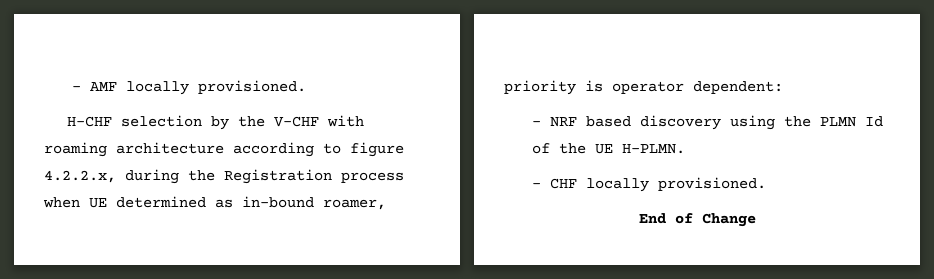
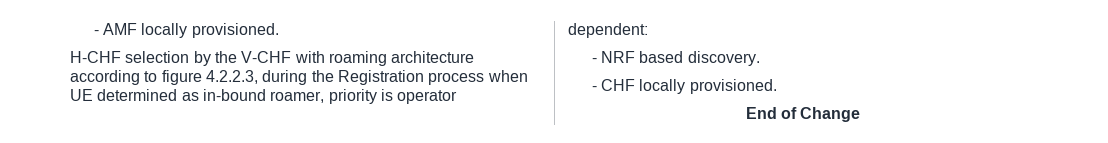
[44,170,116,183] 4.2.2.x, -> [205,70,258,84] 4.2.2.3,
[639,115,883,130] [531,143,685,154] discovery using the PLMN Id of the UE H-PLMN. -> [687,51,760,66] discovery.

